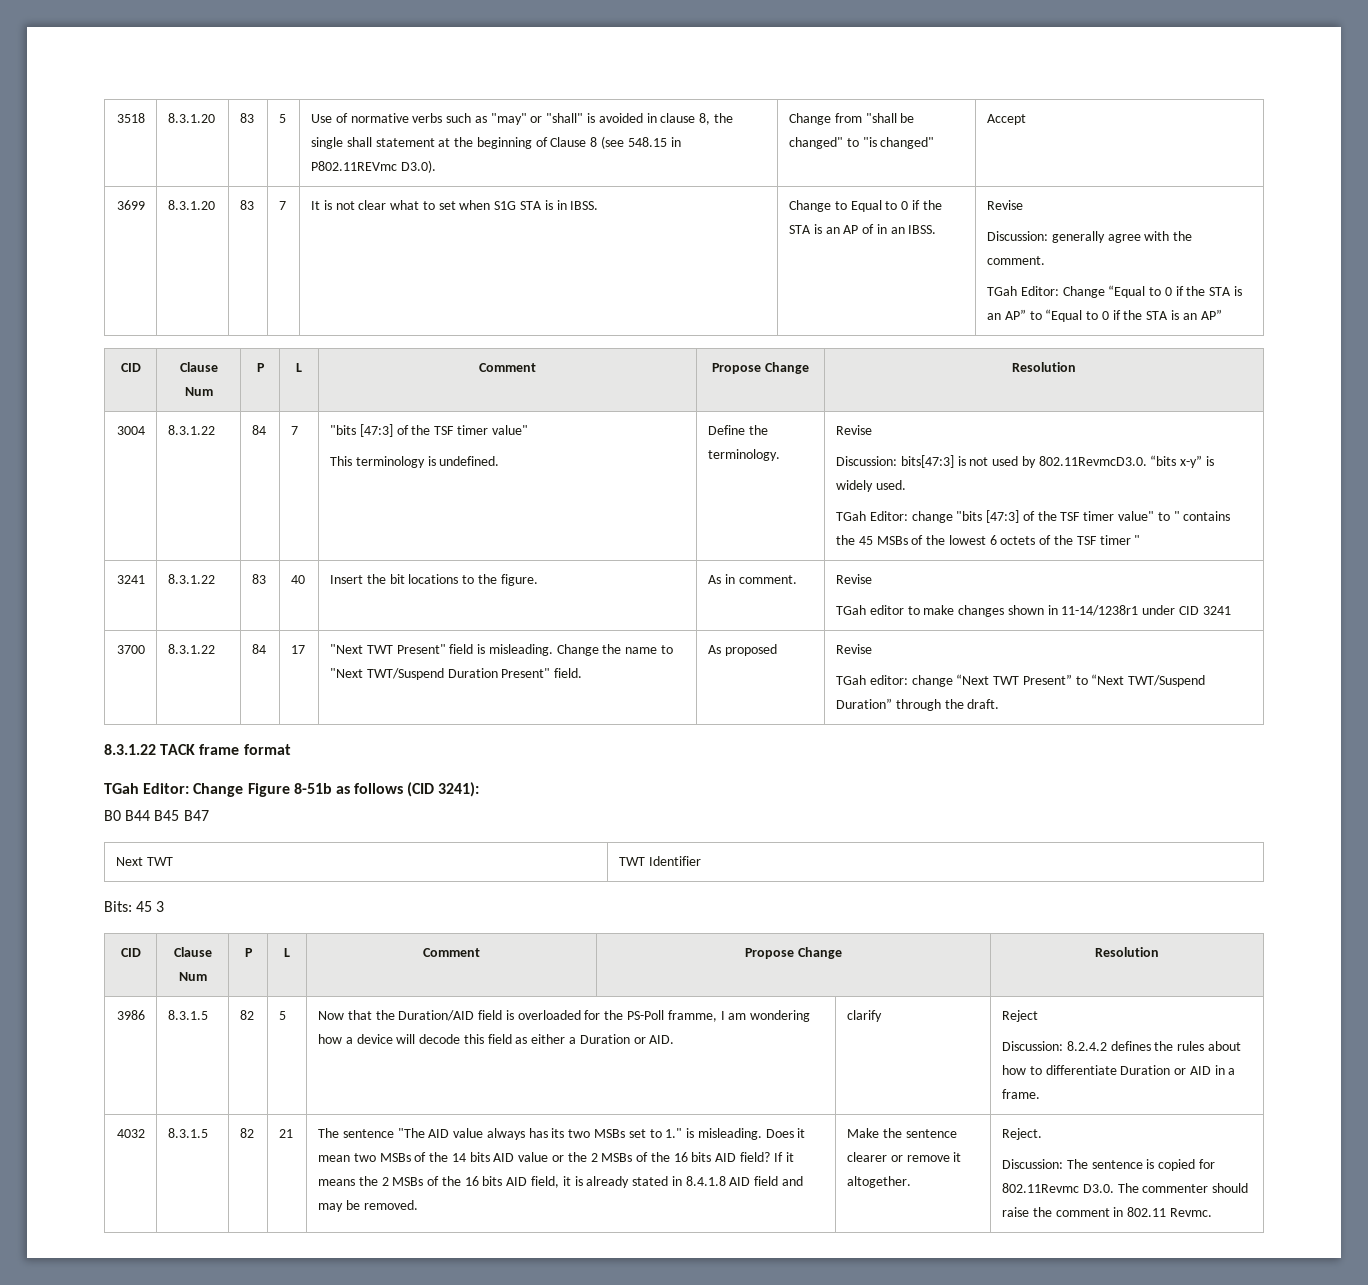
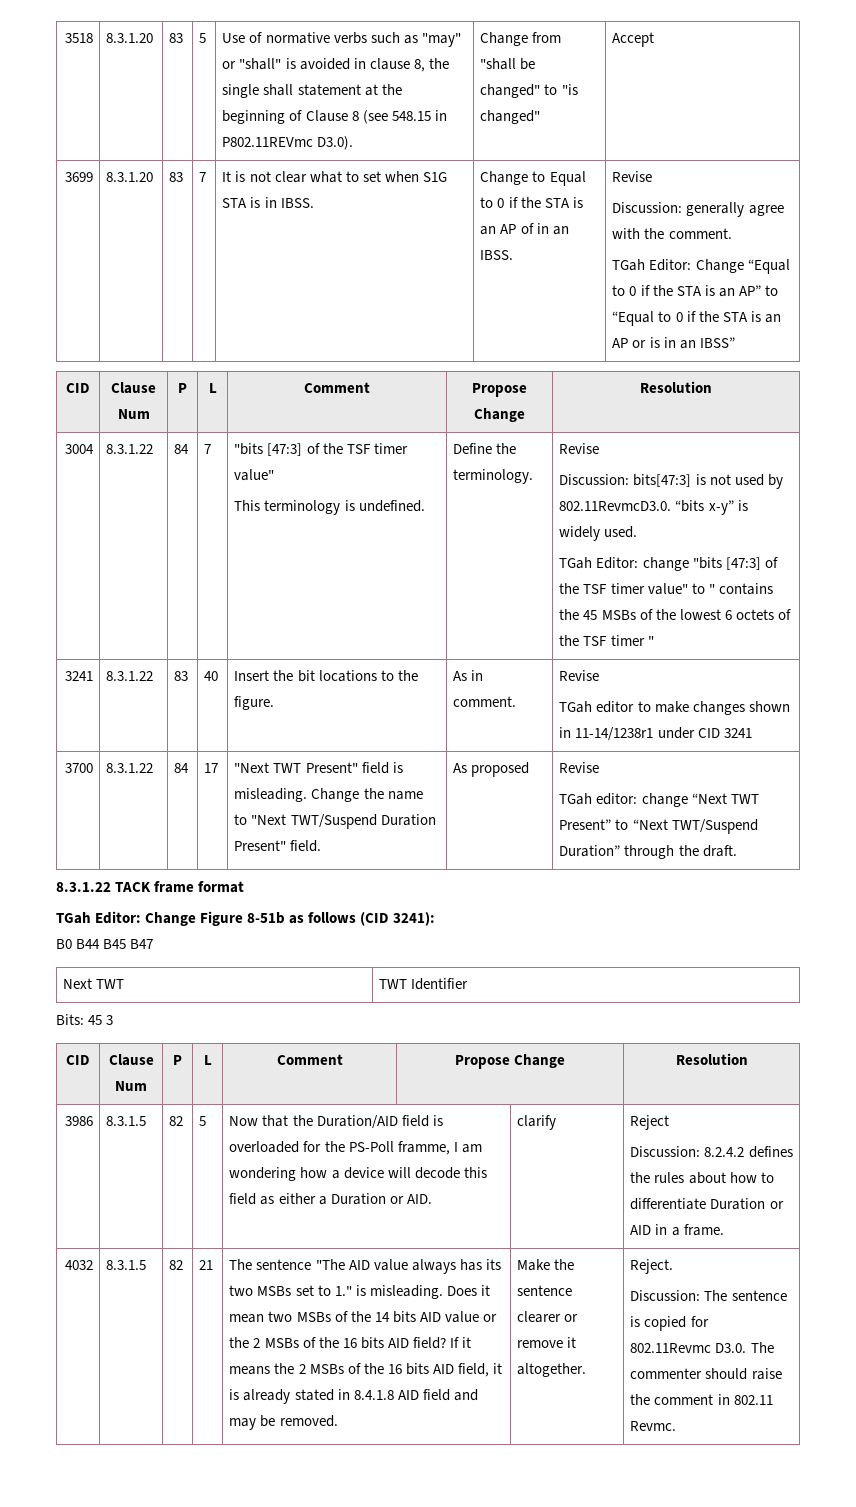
[1200,309,1222,320] AP” -> [612,337,735,349] AP or is in an IBSS”

